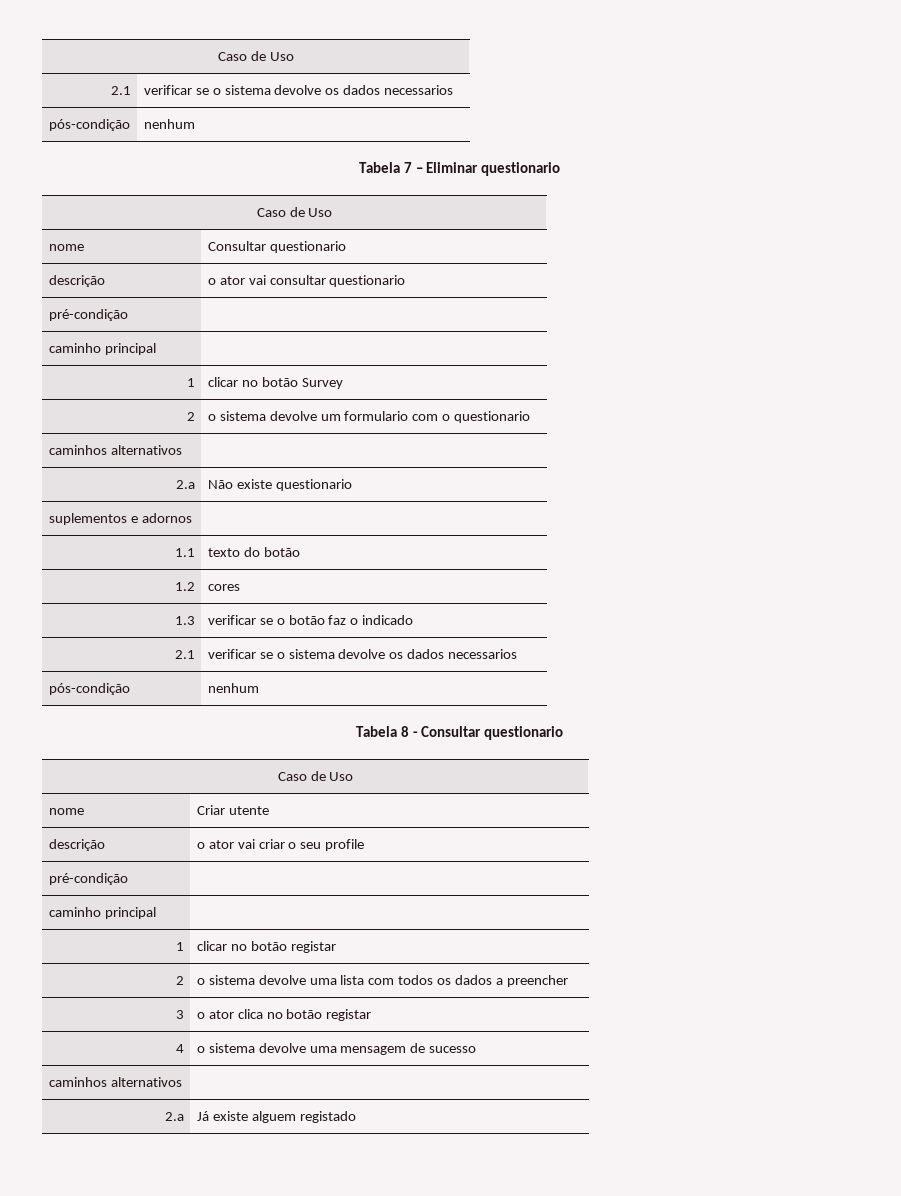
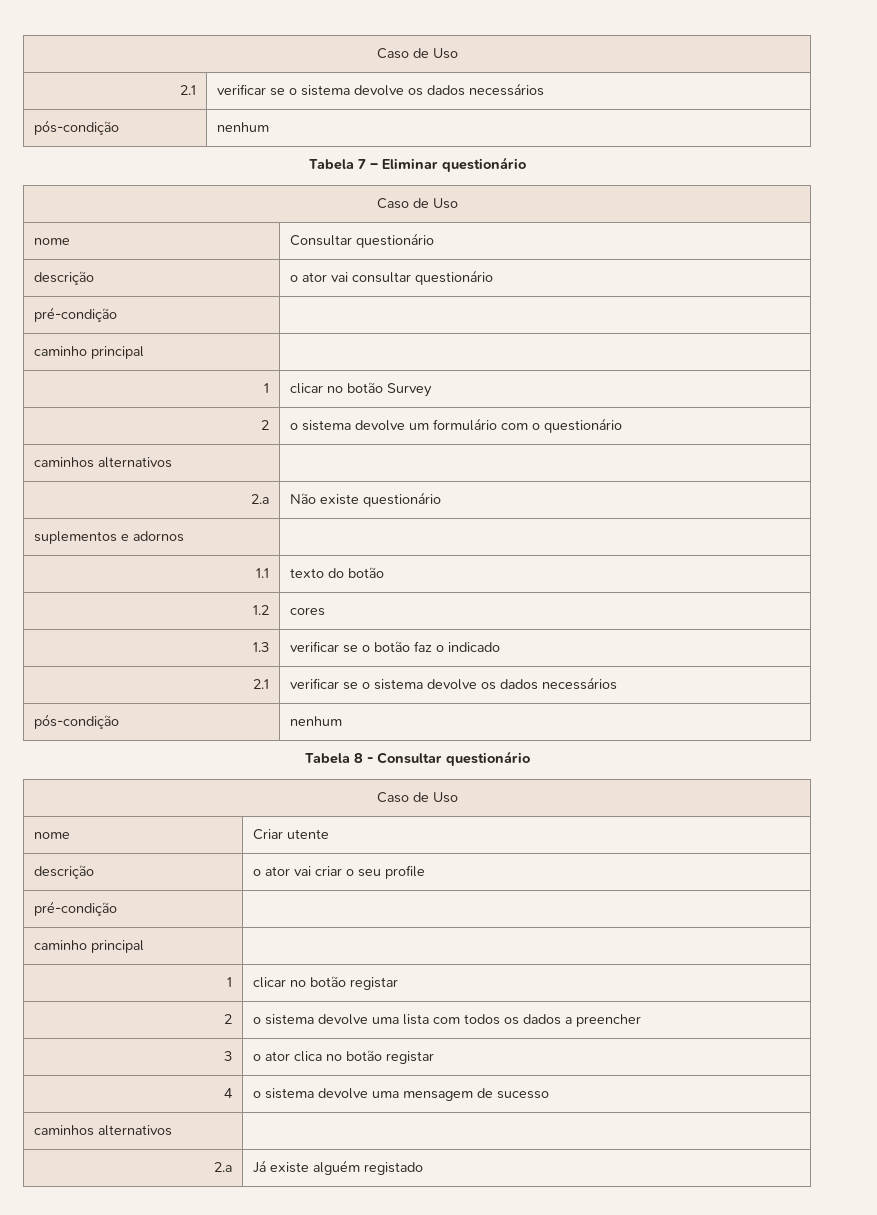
[384,85,454,95] necessarios -> [469,83,545,96] necessários
[481,162,561,176] questionario -> [441,157,526,172] questionário
[269,241,346,253] questionario -> [356,233,435,248] questionário
[329,275,406,287] questionario -> [415,270,494,285] questionário
[344,411,409,421] formulario -> [433,418,498,431] formulário
[454,411,531,423] questionario -> [544,418,623,433] questionário
[275,479,352,491] questionario -> [363,492,442,507] questionário
[448,649,518,659] necessarios -> [542,677,618,690] necessários
[484,726,564,740] questionario -> [445,751,530,766] questionário
[251,1111,296,1123] alguem -> [313,1160,361,1175] alguém

